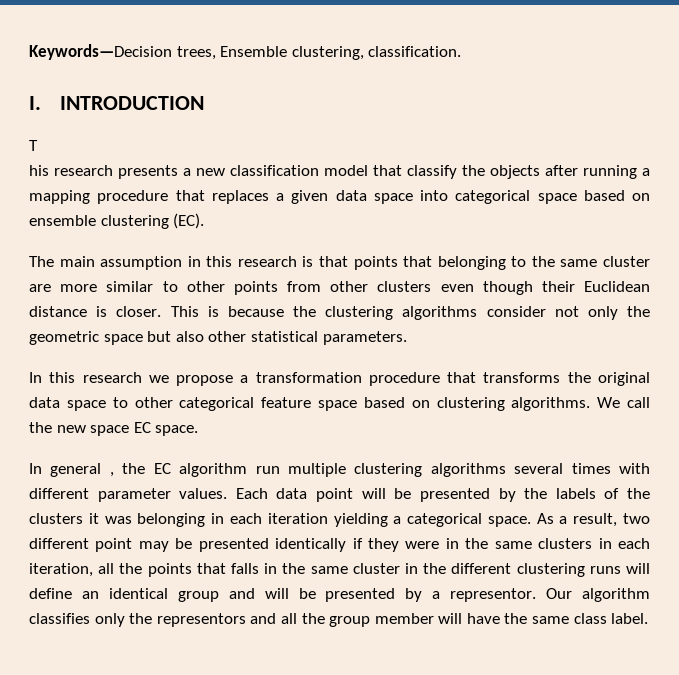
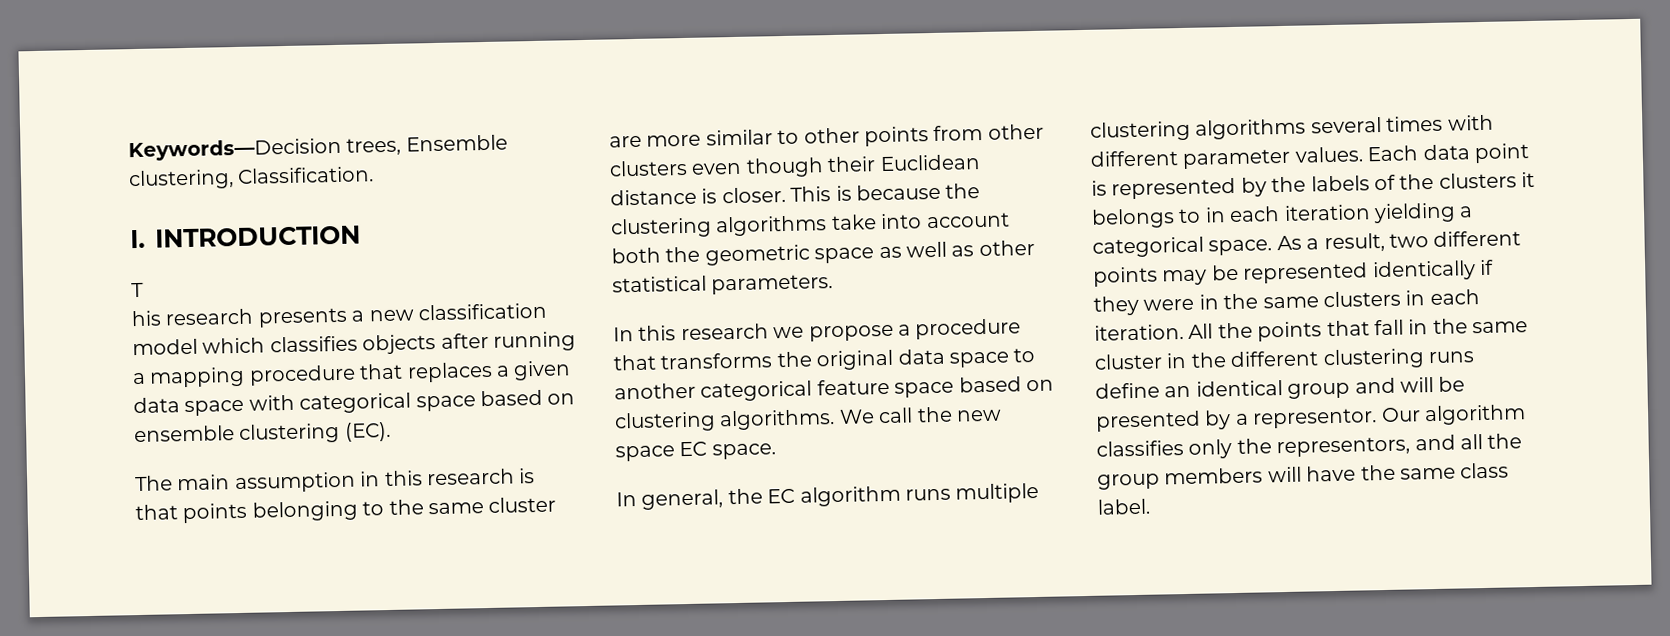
[368,46,462,57] classification. -> [237,166,375,184] Classification.
[373,165,485,179] that classify the -> [202,335,358,354] which classifies
[420,190,448,201] into -> [248,394,295,411] with
[403,256,433,267] that -> (248, 513) none
[486,306,650,320] [29,331,204,345] consider not only the geometric space but also -> [830,212,1010,231] [611,241,975,266] take into account both the geometric space as well as
[255,372,362,383] transformation -> (911, 330) none
[134,397,173,408] other -> [614,382,696,400] another
[50,463,114,477] general , -> [641,489,724,510] general,
[255,466,280,474] run -> [905,488,951,501] runs
[361,488,490,502] will be presented -> [1091,177,1237,200] is represented
[104,513,206,527] was belonging -> [1091,208,1202,229] belongs to
[95,538,133,552] point -> [1093,266,1158,287] points
[198,538,269,552] presented -> [1243,262,1369,284] represented
[29,563,115,577] iteration, all -> [1094,323,1214,341] iteration. All
[231,563,259,574] falls -> [1374,319,1404,336] fall
[626,563,650,574] will -> (1475, 357) none
[156,613,246,627] representors -> [1276,436,1411,458] representors,
[374,613,434,624] member -> [1164,467,1264,485] members

